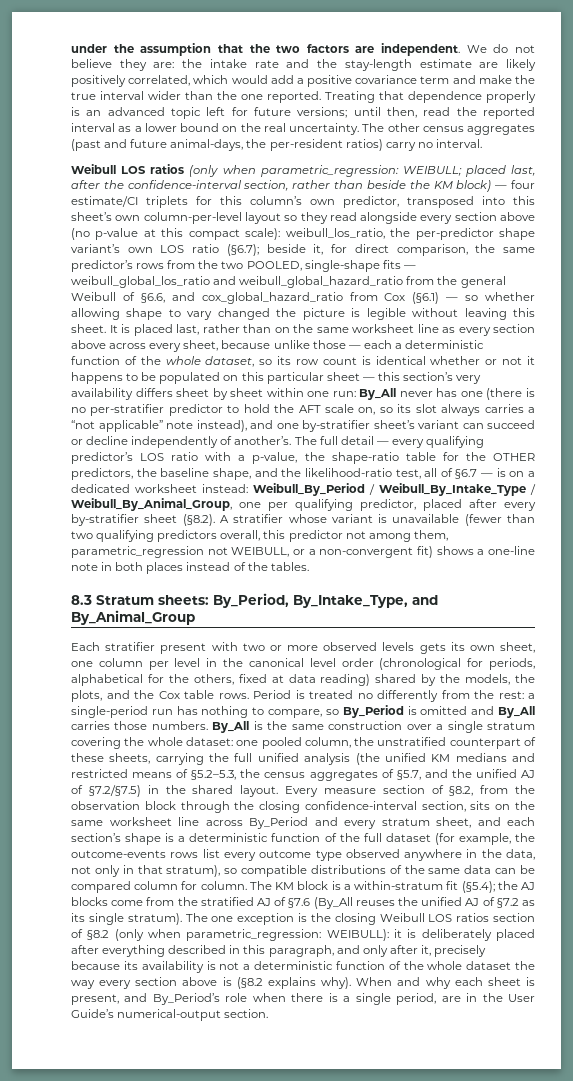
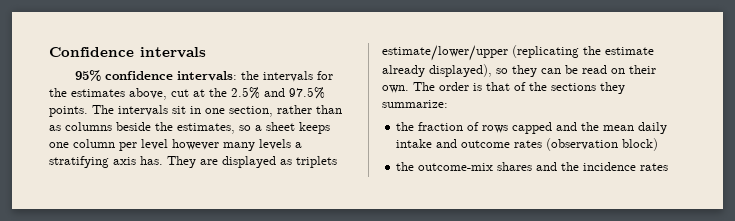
[71,43,535,56] [71,59,536,71] [71,75,535,87] [71,91,536,103] [71,107,535,119] [71,123,535,135] [71,139,482,151] [71,164,535,177] [71,180,535,192] [71,196,535,208] [71,212,535,224] [71,228,535,240] [71,244,535,256] [71,260,416,272] [71,276,506,288] [71,292,535,304] [71,308,535,320] [71,324,535,336] [71,340,485,352] [71,356,535,367] [71,372,482,384] [71,388,536,400] [71,404,535,416] [71,420,535,432] [71,436,485,448] [71,452,535,464] [71,468,536,480] [71,483,536,496] [71,498,536,511] [71,514,535,526] [71,530,448,542] [71,546,535,558] [71,562,309,574] [71,593,438,608] [71,610,195,625] [71,642,535,654] [71,658,535,670] [71,674,535,686] [71,690,535,702] [71,705,535,718] [71,721,535,733] [71,737,536,749] [71,753,536,765] [71,769,535,781] [71,785,535,797] [71,801,535,813] [71,817,535,829] [71,833,535,845] [71,849,535,861] [71,865,536,877] [71,881,535,893] [71,897,535,909] [71,913,535,925] [71,929,535,941] [71,945,487,957] [71,961,535,973] [71,977,535,989] [71,993,535,1005] [71,1009,269,1021] under the assumption that the two factors are independent. We do not believe they are: the intake rate and the stay-length estimate are likely positively correlated, which would add a positive covariance term and make the true interval wider than the one reported. Treating that dependence properly is an advanced topic left for future versions; until then, read the reported interval as a lower bound on the real uncertainty. The other census aggregates (past and future animal-days, the per-resident ratios) carry no interval. // Weibull LOS ratios (only when parametric_regression: WEIBULL; placed last, after the confidence-interval section, rather than beside the KM block) — four estimate/CI triplets for this column’s own predictor, transposed into this sheet’s own column-per-level layout so they read alongside every section above (no p-value at this compact scale): weibull_los_ratio, the per-predictor shape variant’s own LOS ratio (§6.7); beside it, for direct comparison, the same predictor’s rows from the two POOLED, single-shape fits — weibull_global_los_ratio and weibull_global_hazard_ratio from the general Weibull of §6.6, and cox_global_hazard_ratio from Cox (§6.1) — so whether allowing shape to vary changed the picture is legible without leaving this sheet. It is placed last, rather than on the same worksheet line as every section above across every sheet, because unlike those — each a deterministic function of the whole dataset, so its row count is identical whether or not it happens to be populated on this particular sheet — this section’s very availability differs sheet by sheet within one run: By_All never has one (there is no per-stratifier predictor to hold the AFT scale on, so its slot always carries a “not applicable” note instead), and one by-stratifier sheet’s variant can succeed or decline independently of another’s. The full detail — every qualifying predictor’s LOS ratio with a p-value, the shape-ratio table for the OTHER predictors, the baseline shape, and the likelihood-ratio test, all of §6.7 — is on a dedicated worksheet instead: Weibull_By_Period / Weibull_By_Intake_Type / Weibull_By_Animal_Group, one per qualifying predictor, placed after every by-stratifier sheet (§8.2). A stratifier whose variant is unavailable (fewer than two qualifying predictors overall, this predictor not among them, parametric_regression not WEIBULL, or a non-convergent fit) shows a one-line note in both places instead of the tables. // 8.3 Stratum sheets: By_Period, By_Intake_Type, and By_Animal_Group // Each stratifier present with two or more observed levels gets its own sheet, one column per level in the canonical level order (chronological for periods, alphabetical for the others, fixed at data reading) shared by the models, the plots, and the Cox table rows. Period is treated no differently from the rest: a single-period run has nothing to compare, so By_Period is omitted and By_All carries those numbers. By_All is the same construction over a single stratum covering the whole dataset: one pooled column, the unstratified counterpart of these sheets, carrying the full unified analysis (the unified KM medians and restricted means of §5.2–5.3, the census aggregates of §5.7, and the unified AJ of §7.2/§7.5) in the shared layout. Every measure section of §8.2, from the observation block through the closing confidence-interval section, sits on the same worksheet line across By_Period and every stratum sheet, and each section’s shape is a deterministic function of the full dataset (for example, the outcome-events rows list every outcome type observed anywhere in the data, not only in that stratum), so compatible distributions of the same data can be compared column for column. The KM block is a within-stratum fit (§5.4); the AJ blocks come from the stratified AJ of §7.6 (By_All reuses the unified AJ of §7.2 as its single stratum). The one exception is the closing Weibull LOS ratios section of §8.2 (only when parametric_regression: WEIBULL): it is deliberately placed after everything described in this paragraph, and only after it, precisely because its availability is not a deterministic function of the whole dataset the way every section above is (§8.2 explains why). When and why each sheet is present, and By_Period’s role when there is a single period, are in the User Guide’s numerical-output section. -> [49,47,206,58] [75,70,334,82] [49,87,325,100] [49,105,342,117] [49,122,330,134] [49,139,302,151] [49,156,337,168] [382,45,654,61] [382,64,656,77] [382,82,625,94] [382,100,448,108] [396,122,668,134] [396,138,659,151] [396,162,669,171] Confidence intervals // 95% confidence intervals: the intervals for the estimates above, cut at the 2.5% and 97.5% points. The intervals sit in one section, rather than as columns beside the estimates, so a sheet keeps one column per level however many levels a stratifying axis has. They are displayed as triplets estimate/lower/upper (replicating the estimate already displayed), so they can be read on their own. The order is that of the sections they summarize: // the fraction of rows capped and the mean daily intake and outcome rates (observation block) // the outcome-mix shares and the incidence rates

